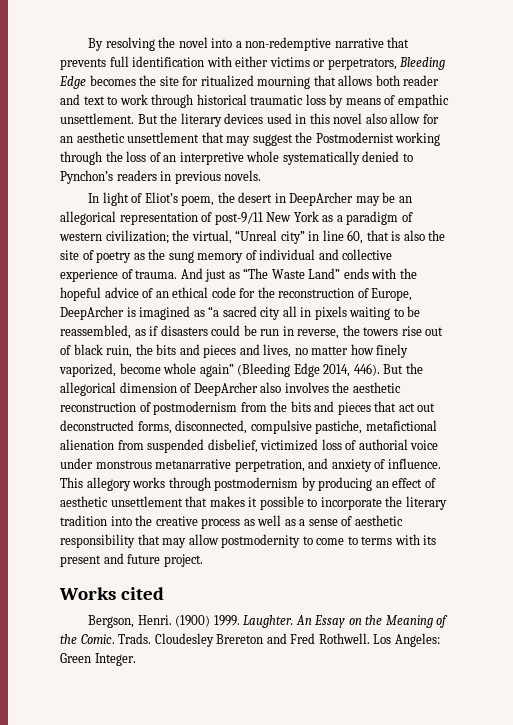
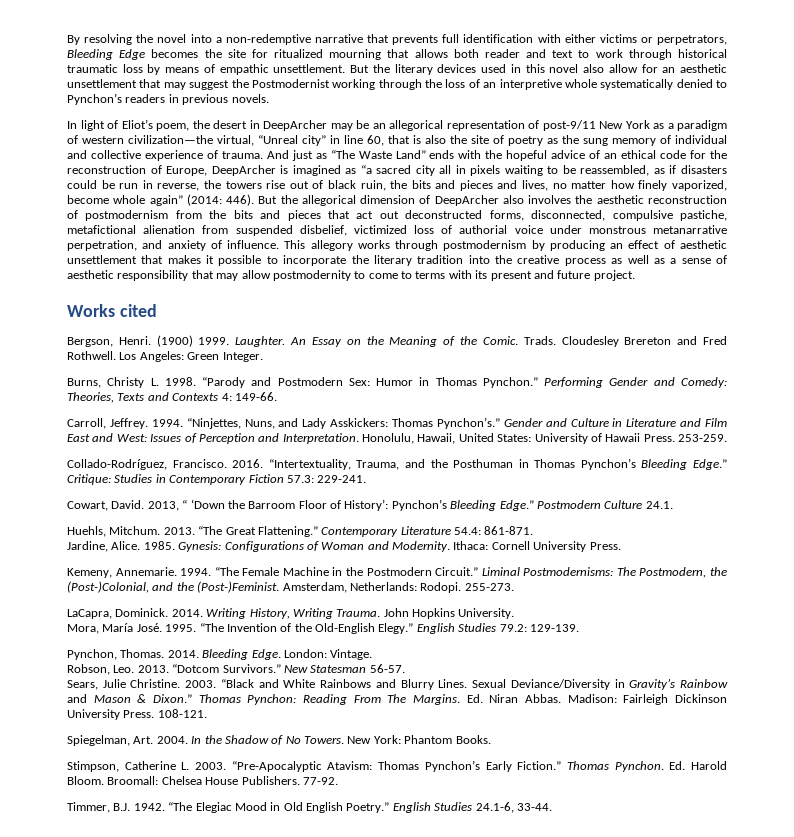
[105,230,190,244] civilization; the -> [128,135,213,144] civilization—the
[237,363,351,377] (Bleeding Edge 2014, -> [186,194,222,206] (2014:
(136, 659) none -> [67,377,727,388] [67,392,277,403] [67,417,727,429] [67,433,727,444] [67,458,727,470] [67,474,367,485] [67,499,673,511] [67,526,534,537] [67,541,621,552] [67,567,727,578] [67,581,514,593] [67,608,515,619] [67,623,579,634] [67,649,373,660] [67,664,405,675] [67,678,728,690] [67,694,727,705] [67,709,207,720] [67,735,491,746] [67,760,728,772] [67,776,338,785] [67,802,552,813] // Burns, Christy L. 1998. “Parody and Postmodern Sex: Humor in Thomas Pynchon.” Performing Gender and Comedy: Theories, Texts and Contexts 4: 149-66. // Carroll, Jeffrey. 1994. “Ninjettes, Nuns, and Lady Asskickers: Thomas Pynchon’s.” Gender and Culture in Literature and Film East and West: Issues of Perception and Interpretation. Honolulu, Hawaii, United States: University of Hawaii Press. 253-259. // Collado-Rodríguez, Francisco. 2016. “Intertextuality, Trauma, and the Posthuman in Thomas Pynchon’s Bleeding Edge.” Critique: Studies in Contemporary Fiction 57.3: 229-241. // Cowart, David. 2013, “ ‘Down the Barroom Floor of History’: Pynchon’s Bleeding Edge.” Postmodern Culture 24.1. // Huehls, Mitchum. 2013. “The Great Flattening.” Contemporary Literature 54.4: 861-871. // Jardine, Alice. 1985. Gynesis: Configurations of Woman and Modernity. Ithaca: Cornell University Press. // Kemeny, Annemarie. 1994. “The Female Machine in the Postmodern Circuit.” Liminal Postmodernisms: The Postmodern, the (Post-)Colonial, and the (Post-)Feminist. Amsterdam, Netherlands: Rodopi. 255-273. // LaCapra, Dominick. 2014. Writing History, Writing Trauma. John Hopkins University. // Mora, María José. 1995. “The Invention of the Old-English Elegy.” English Studies 79.2: 129-139. // Pynchon, Thomas. 2014. Bleeding Edge. London: Vintage. // Robson, Leo. 2013. “Dotcom Survivors.” New Statesman 56-57. // Sears, Julie Christine. 2003. “Black and White Rainbows and Blurry Lines. Sexual Deviance/Diversity in Gravity’s Rainbow and Mason & Dixon.” Thomas Pynchon: Reading From The Margins. Ed. Niran Abbas. Madison: Fairleigh Dickinson University Press. 108-121. // Spiegelman, Art. 2004. In the Shadow of No Towers. New York: Phantom Books. // Stimpson, Catherine L. 2003. “Pre-Apocalyptic Atavism: Thomas Pynchon’s Early Fiction.” Thomas Pynchon. Ed. Harold Bloom. Broomall: Chelsea House Publishers. 77-92. // Timmer, B.J. 1942. “The Elegiac Mood in Old English Poetry.” English Studies 24.1-6, 33-44.

